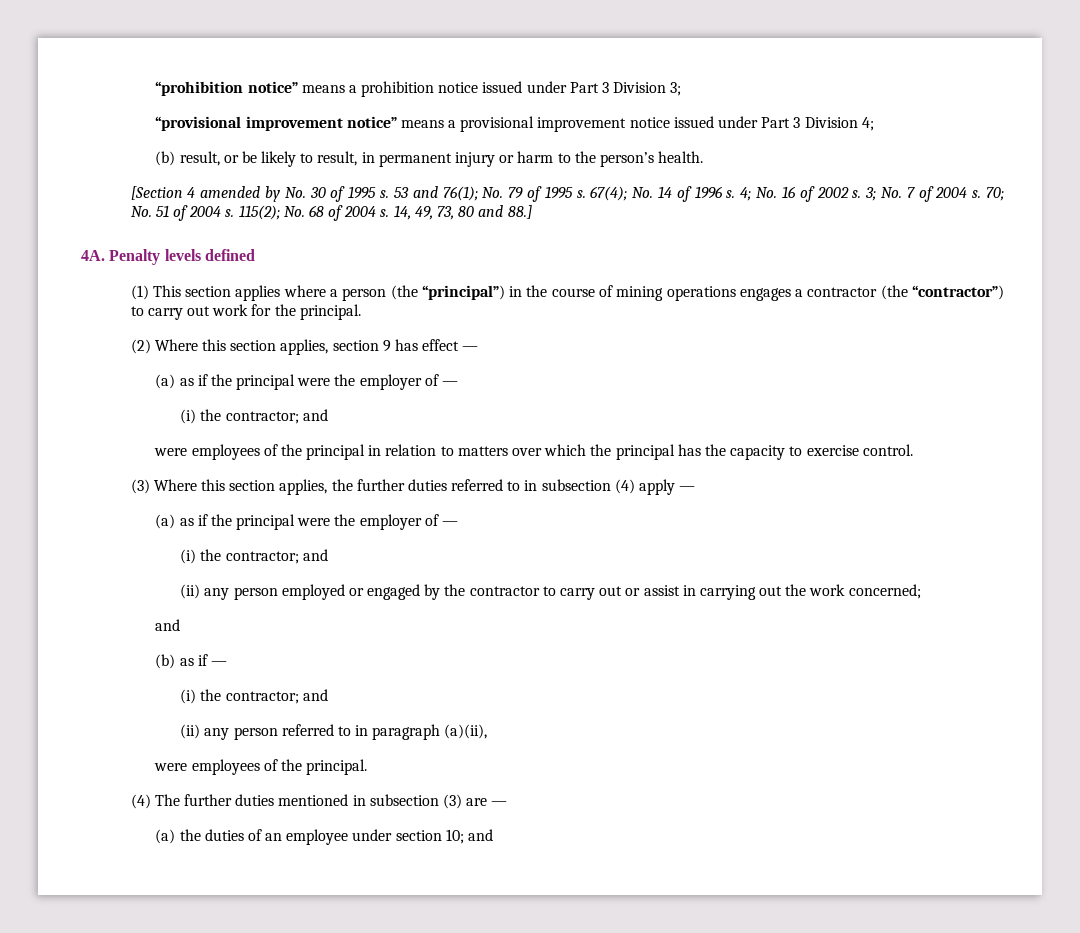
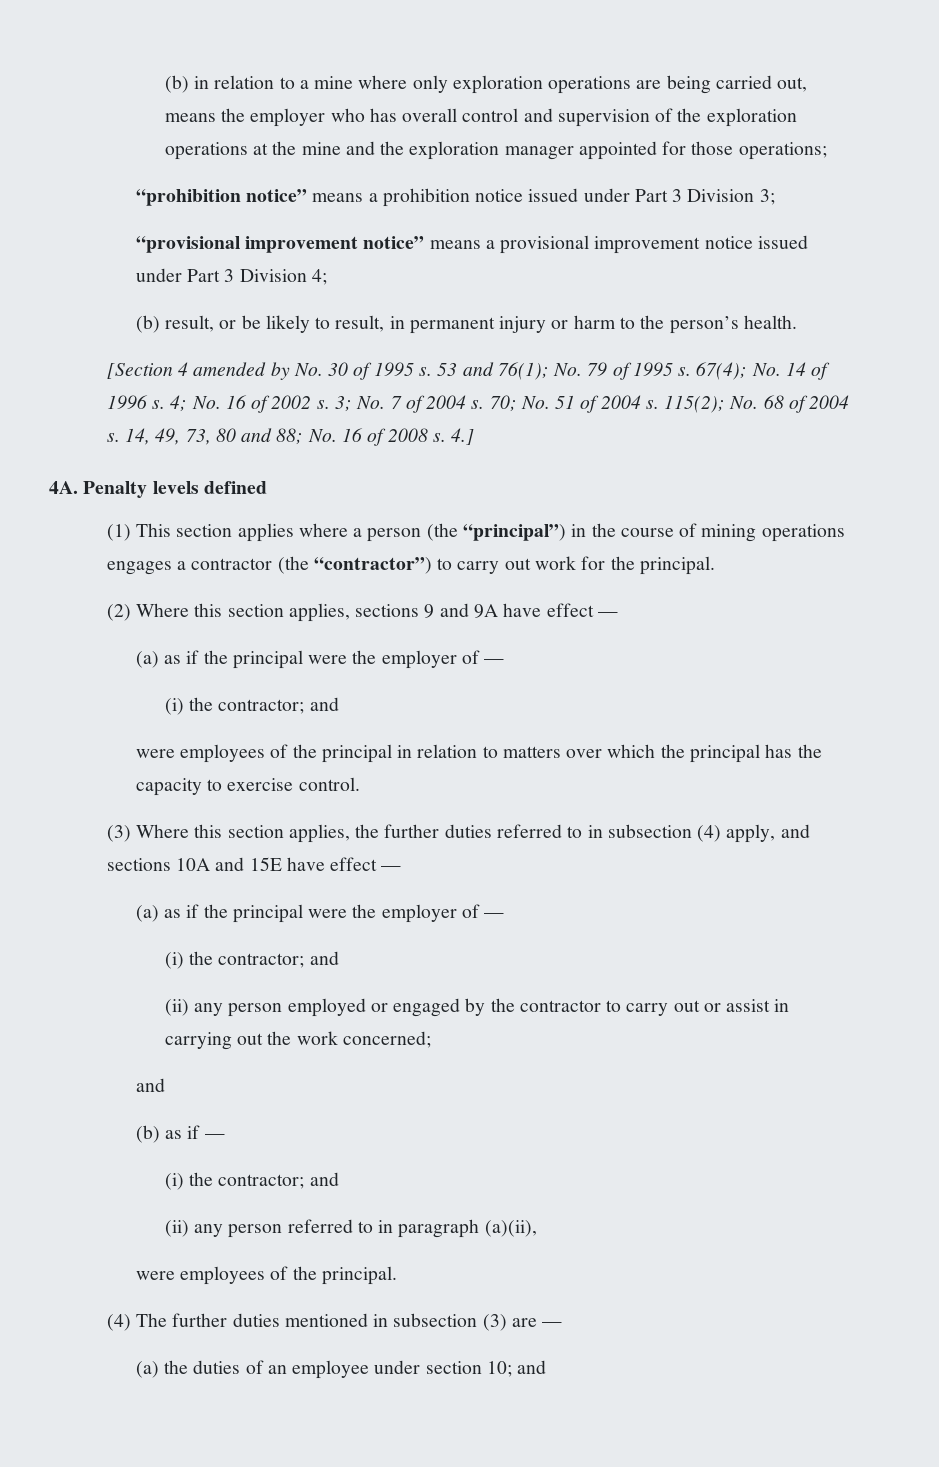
(155, 88) none -> [164,75,808,94] [164,108,797,127] [164,141,827,160] (b) in relation to a mine where only exploration operations are being carried out, means the employer who has overall control and supervision of the exploration operations at the mine and the exploration manager appointed for those operations; //
[507,205,532,219] 88.] -> [276,428,475,446] 88; No. 16 of 2008 s. 4.]
[332,339,418,352] section 9 has -> [355,603,542,618] sections 9 and 9A have
[638,479,675,495] apply -> [726,824,810,843] [106,857,378,871] apply, and sections 10A and 15E have effect

